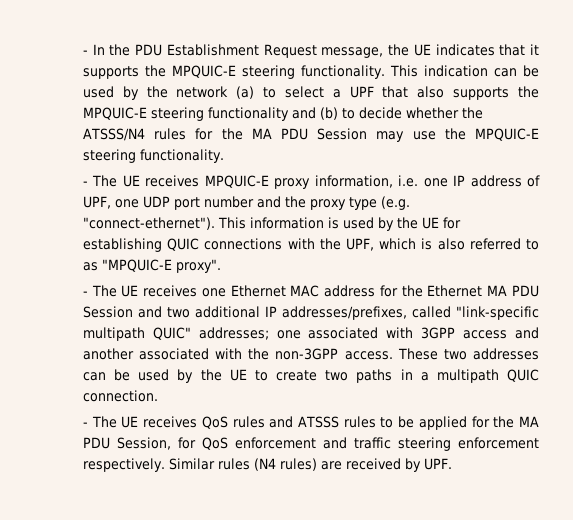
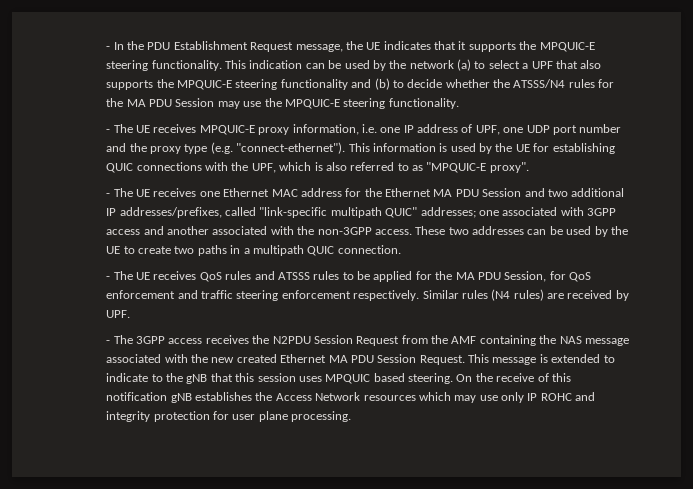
(452, 464) none -> [106,335,629,346] [106,354,615,365] [106,373,571,384] [106,392,596,403] [106,411,352,422] // - The 3GPP access receives the N2PDU Session Request from the AMF containing the NAS message associated with the new created Ethernet MA PDU Session Request. This message is extended to indicate to the gNB that this session uses MPQUIC based steering. On the receive of this notification gNB establishes the Access Network resources which may use only IP ROHC and integrity protection for user plane processing.

